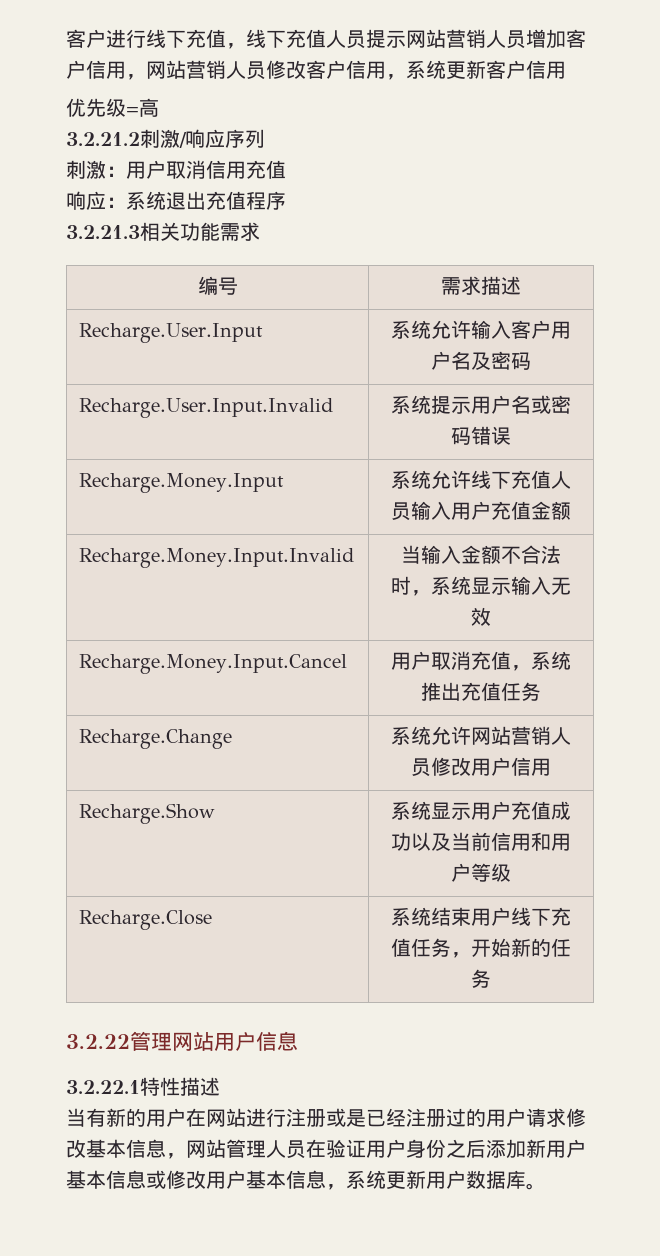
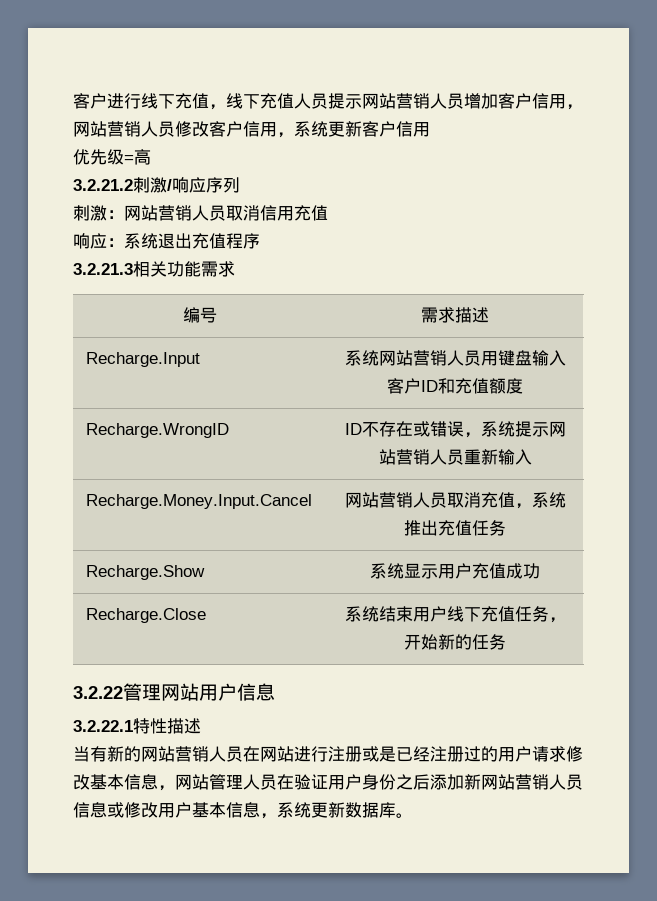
[126,160,166,179] 用户 -> [124,205,226,221] 网站营销人员
[79,323,264,343] [391,320,571,339] [431,351,531,370] [79,398,334,418] [391,395,571,414] [451,426,511,445] [79,473,285,493] [391,470,571,489] [391,501,571,521] [79,548,355,568] [401,545,561,564] [391,576,571,596] [471,607,491,626] [79,654,348,674] [391,651,431,670] Recharge.User.Input | 系统允许输入客户用户名及密码 // Recharge.User.Input.Invalid | 系统提示用户名或密码错误 // Recharge.Money.Input | 系统允许线下充值人员输入用户充值金额 // Recharge.Money.Input.Invalid | 当输入金额不合法时，系统显示输入无效 // Recharge.Money.Input.Cancel | 用户 -> [86,352,201,367] [344,350,566,366] [387,378,523,394] [86,423,230,438] [344,421,566,438] [378,449,532,465] [86,494,313,509] [344,492,447,508] Recharge.Input | 系统网站营销人员用键盘输入客户ID和充值额度 // Recharge.WrongID | ID不存在或错误，系统提示网站营销人员重新输入 // Recharge.Money.Input.Cancel | 网站营销人员
[79,729,233,749] [391,726,571,745] [411,757,551,777] // Recharge.Change | 系统允许网站营销人员修改用户信用 -> (506, 528) none
[411,832,571,851] [451,863,511,882] 以及当前信用和用户等级 -> (540, 571) none
[146,1108,186,1127] 用户 -> [141,746,243,762] 网站营销人员
[546,1139,586,1158] [66,1170,106,1189] 用户基本 -> [481,774,583,790] 网站营销人员
[426,1170,466,1189] 用户 -> (345, 810) none

